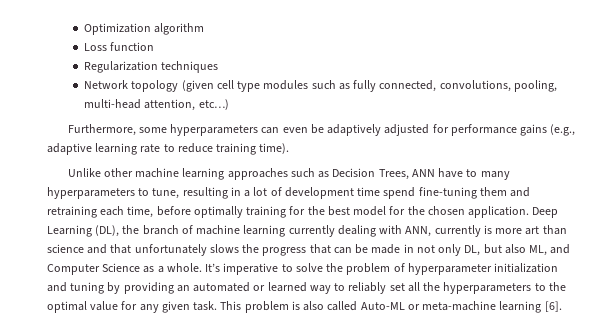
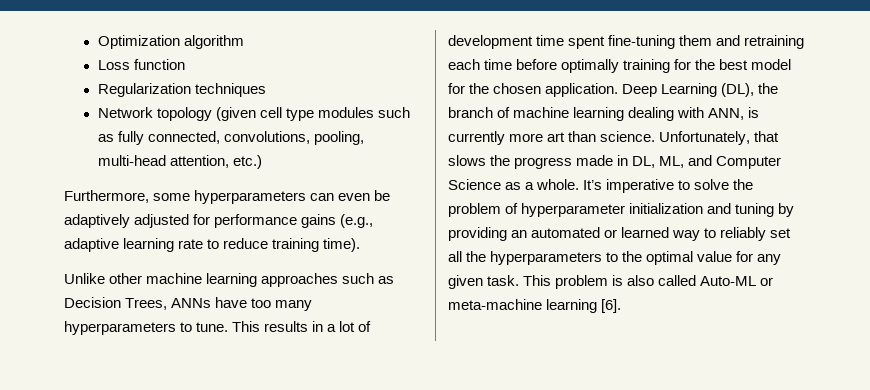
[198,99,229,110] etc…) -> [232,155,262,169] etc.)
[411,168,510,180] [47,187,228,199] ANN have to many hyperparameters to tune, resulting -> [171,297,313,311] [64,321,309,335] ANNs have too many hyperparameters to tune. This results
[383,187,416,199] spend -> [568,36,606,49] spent
[127,206,154,218] time, -> [484,59,513,70] time
[288,225,335,237] currently -> (625, 114) none
[434,225,492,237] currently is -> [748,107,760,118] [448,131,505,145] is currently
[47,244,526,256] science and that unfortunately slows the progress that can be made in not only DL, but also -> [600,131,780,145] [448,155,656,169] science. Unfortunately, that slows the progress made in DL,

